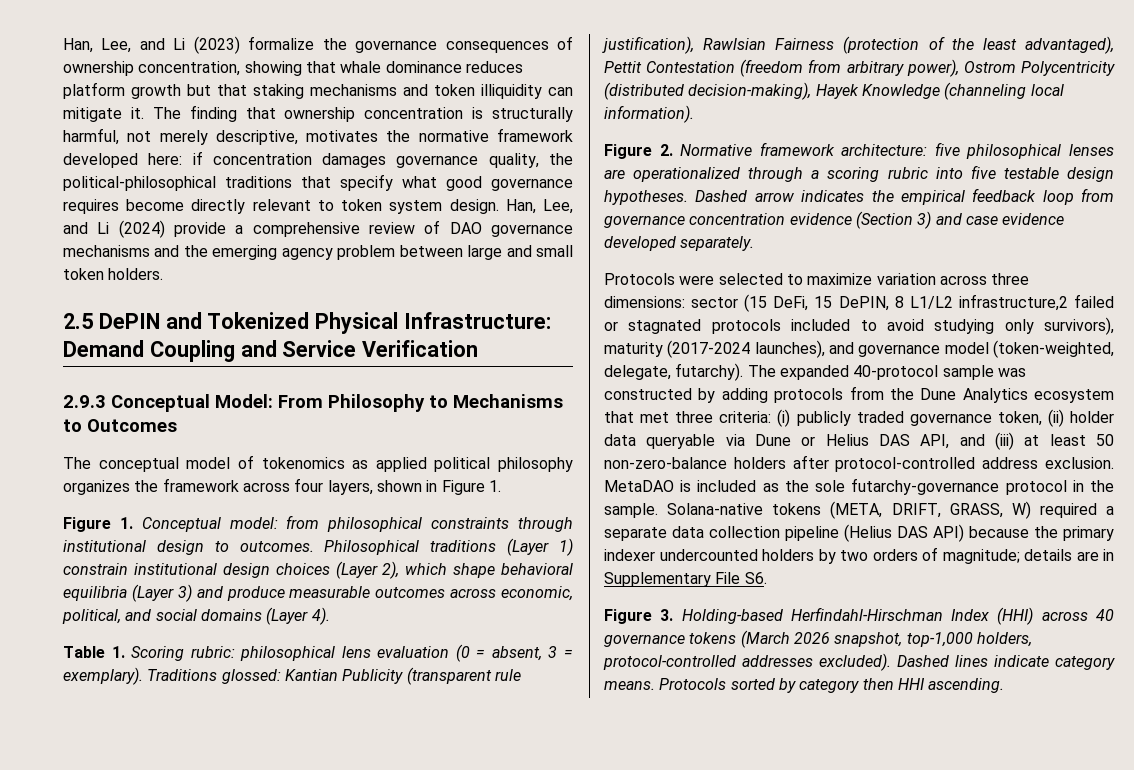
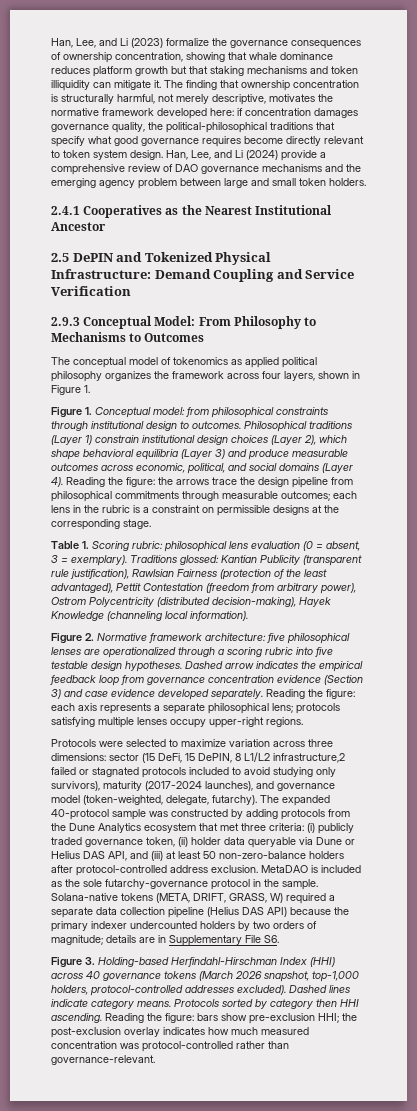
(164, 274) none -> [51,205,333,218] [51,222,106,231] // 2.4.1 Cooperatives as the Nearest Institutional Ancestor
(330, 616) none -> [66,477,353,488] [51,491,357,502] [51,505,339,516] [51,519,151,530] Reading the figure: the arrows trace the design pipeline from philosophical commitments through measurable outcomes; each lens in the rubric is a constraint on permissible designs at the corresponding stage.
(755, 243) none -> [266,689,355,699] [51,703,340,714] [51,717,303,728] Reading the figure: each axis represents a separate philosophical lens; protocols satisfying multiple lenses occupy upper-right regions.
(1005, 685) none -> [105,1013,357,1024] [51,1027,309,1038] [51,1041,289,1052] [51,1055,155,1065] Reading the figure: bars show pre-exclusion HHI; the post-exclusion overlay indicates how much measured concentration was protocol-controlled rather than governance-relevant.

